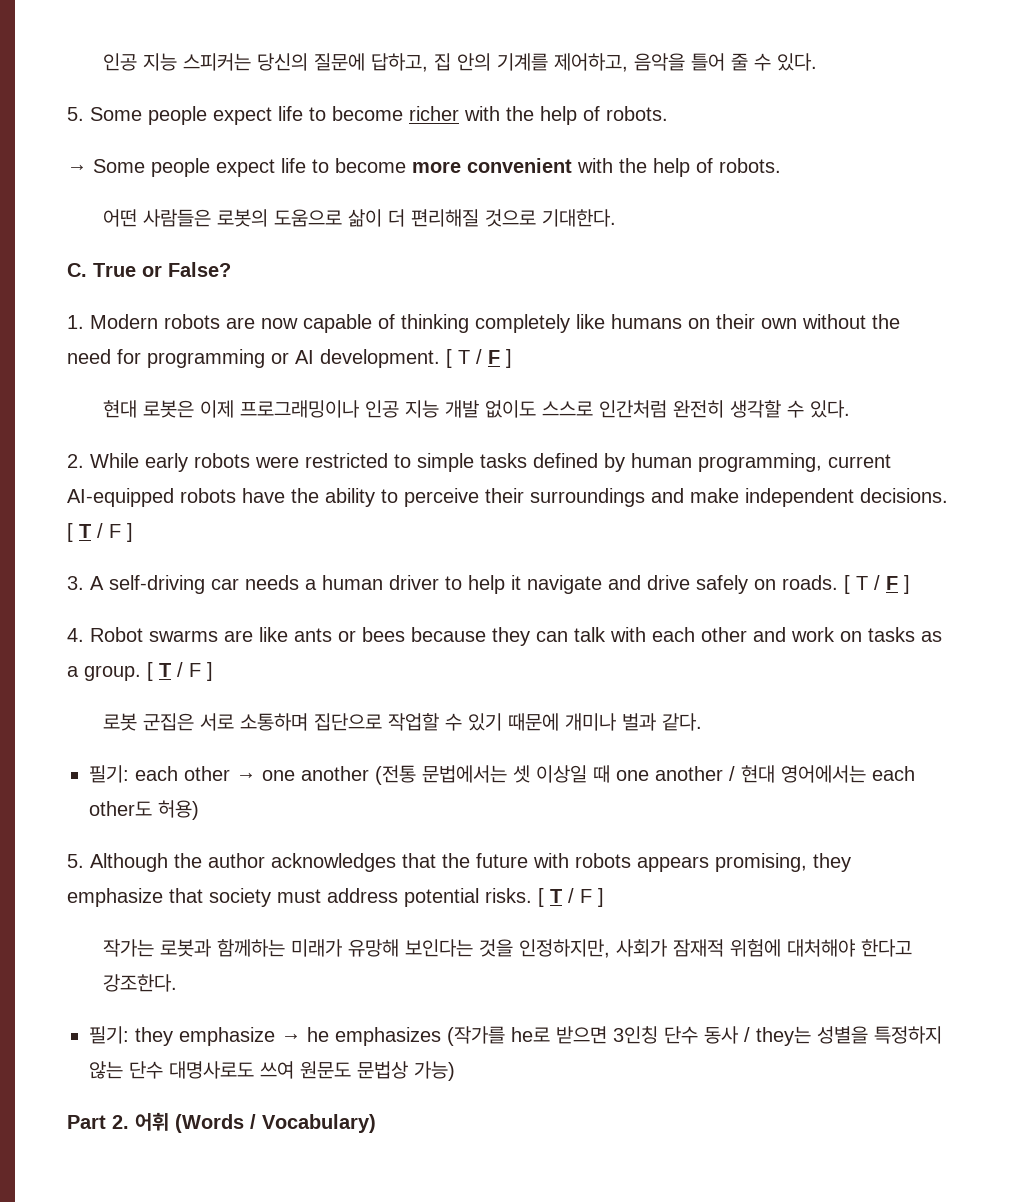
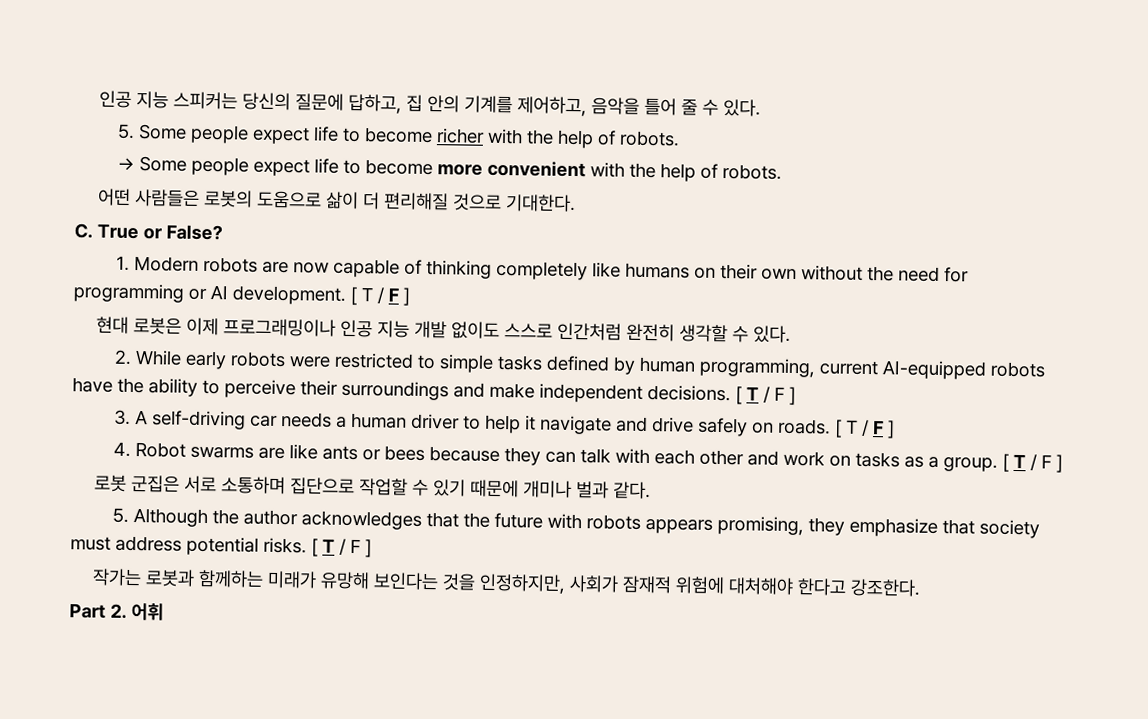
[89,765,915,785] [89,800,199,820] // 필기: each other → one another (전통 문법에서는 셋 이상일 때 one another / 현대 영어에서는 each other도 허용) -> (652, 490) none
[89,1026,942,1046] [89,1061,455,1081] // 필기: they emphasize → he emphasizes (작가를 he로 받으면 3인칭 단수 동사 / they는 성별을 특정하지 않는 단수 대명사로도 쓰여 원문도 문법상 가능) -> (922, 587) none
[175,1114,376,1133] (Words / Vocabulary) -> (164, 612) none

